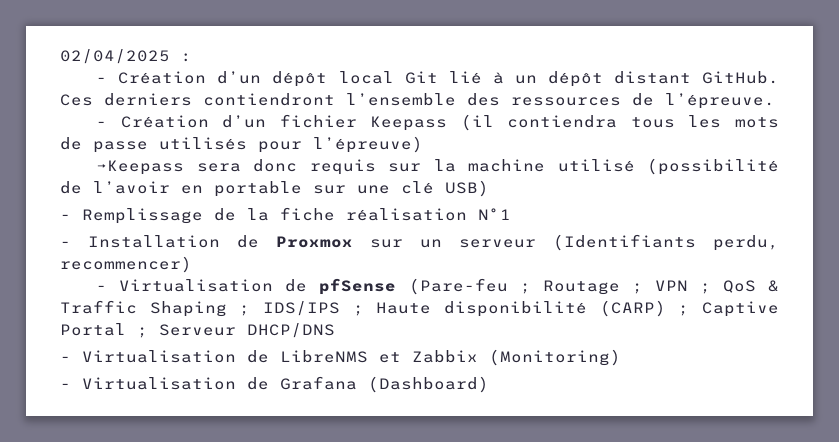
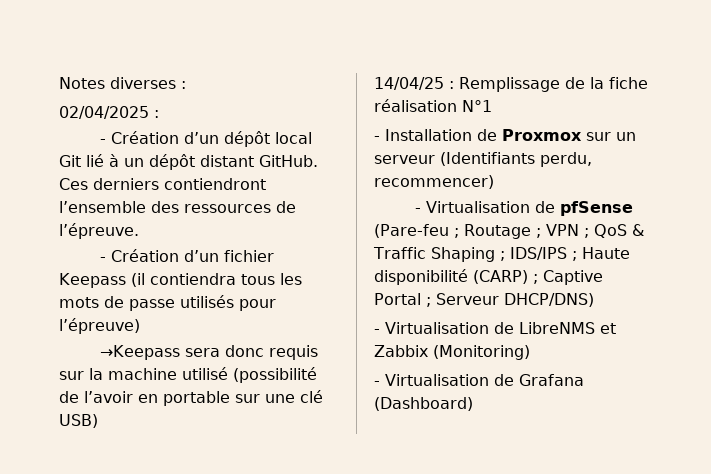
(60, 56) none -> [59,77,186,89] Notes diverses : //
[60,214,71,220] - -> [374,77,454,90] 14/04/25 :
[247,323,335,338] DHCP/DNS -> [504,293,594,307] DHCP/DNS)

